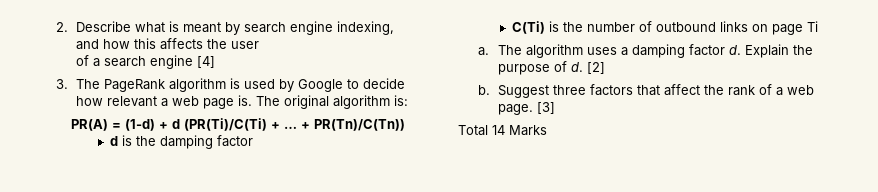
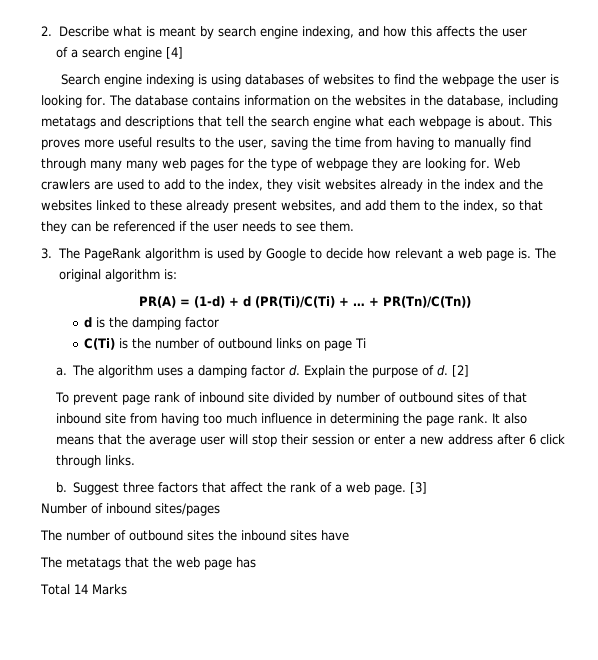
(215, 62) none -> [61,74,560,87] [41,95,558,108] [41,116,552,129] [41,137,531,150] [41,158,520,171] [41,179,543,192] [41,200,543,213] [41,221,354,234] // Search engine indexing is using databases of websites to find the webpage the user is looking for. The database contains information on the websites in the database, including metatags and descriptions that tell the search engine what each webpage is about. This proves more useful results to the user, saving the time from having to manually find through many many web pages for the type of webpage they are looking for. Web crawlers are used to add to the index, they visit websites already in the index and the websites linked to these already present websites, and add them to the index, so that they can be referenced if the user needs to see them.
(605, 68) none -> [54,392,528,405] [55,413,527,426] [55,434,565,447] [55,455,135,468] // To prevent page rank of inbound site divided by number of outbound sites of that inbound site from having too much influence in determining the page rank. It also means that the average user will stop their session or enter a new address after 6 click through links.
(555, 108) none -> [41,503,220,516] [40,530,349,541] [40,557,256,570] // Number of inbound sites/pages // The number of outbound sites the inbound sites have // The metatags that the web page has

